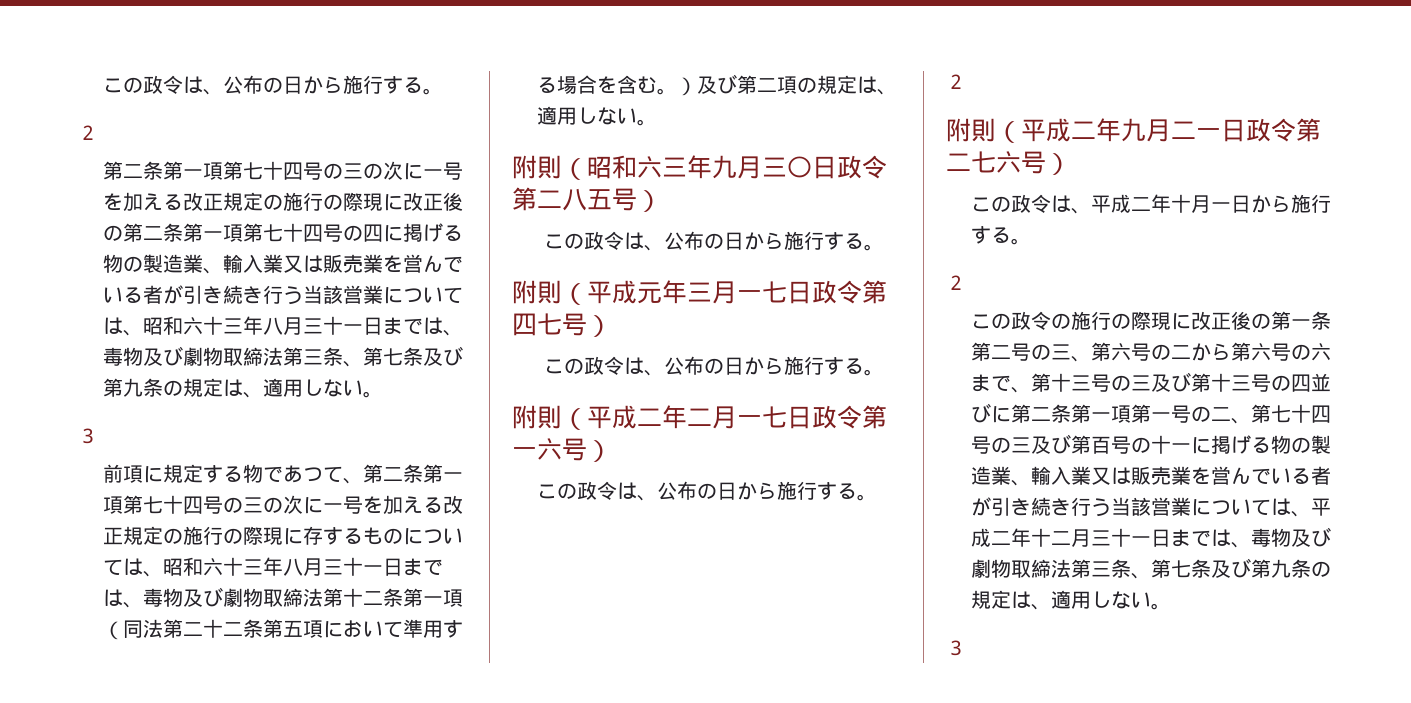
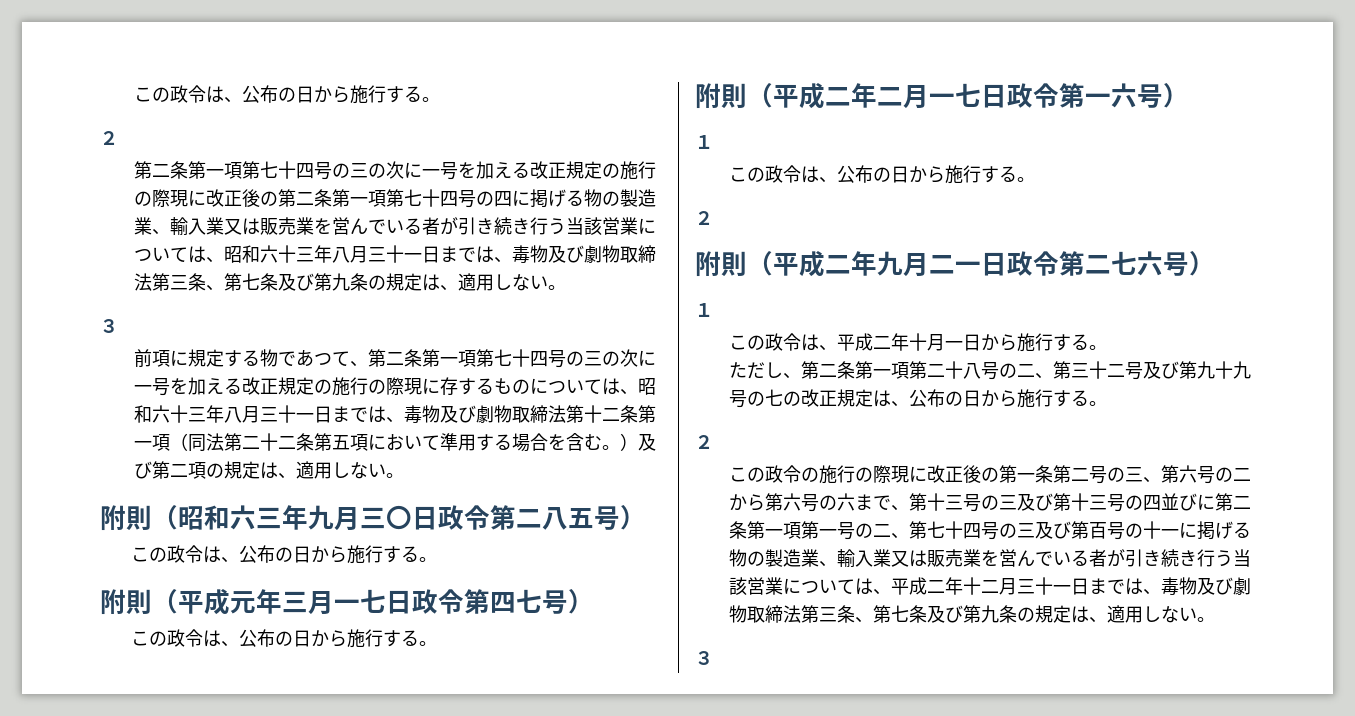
(612, 451) none -> [695,135,713,149] // １
(1071, 164) none -> [695,303,713,317] // １
(1031, 241) none -> [729,361,1252,380] [729,389,1108,408] // ただし、第二条第一項第二十八号の二、第三十二号及び第九十九号の七の改正規定は、公布の日から施行する。

